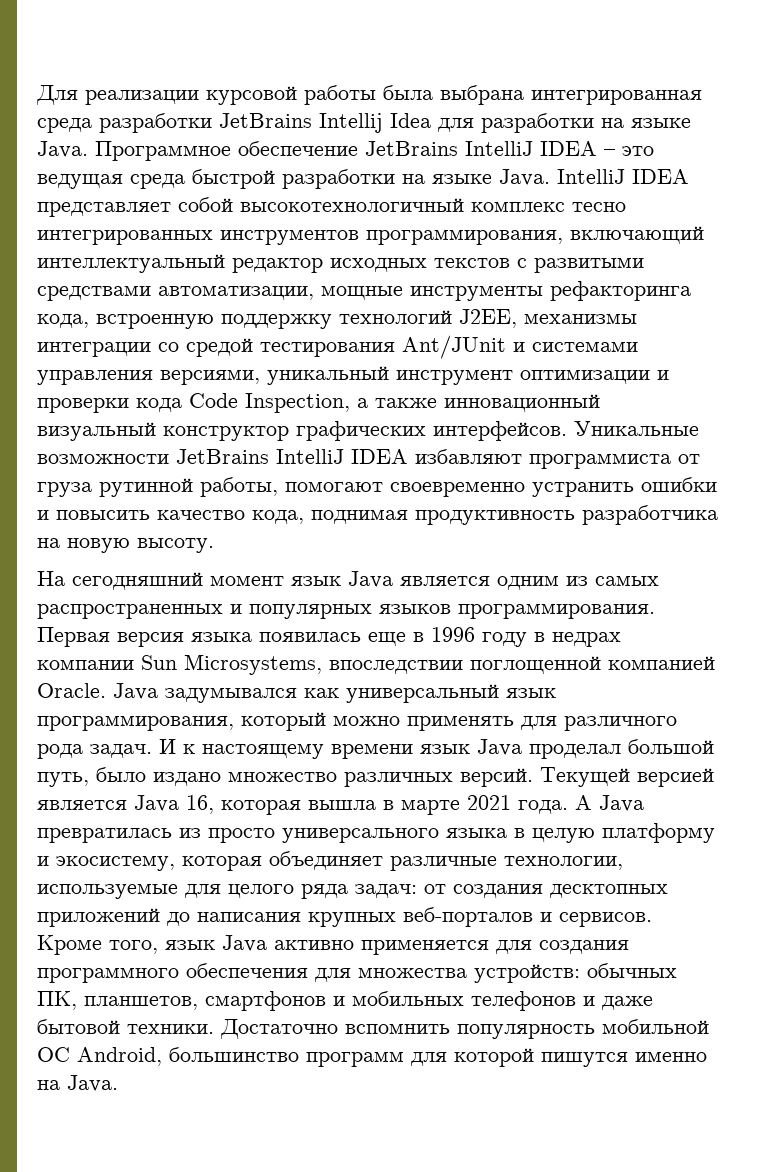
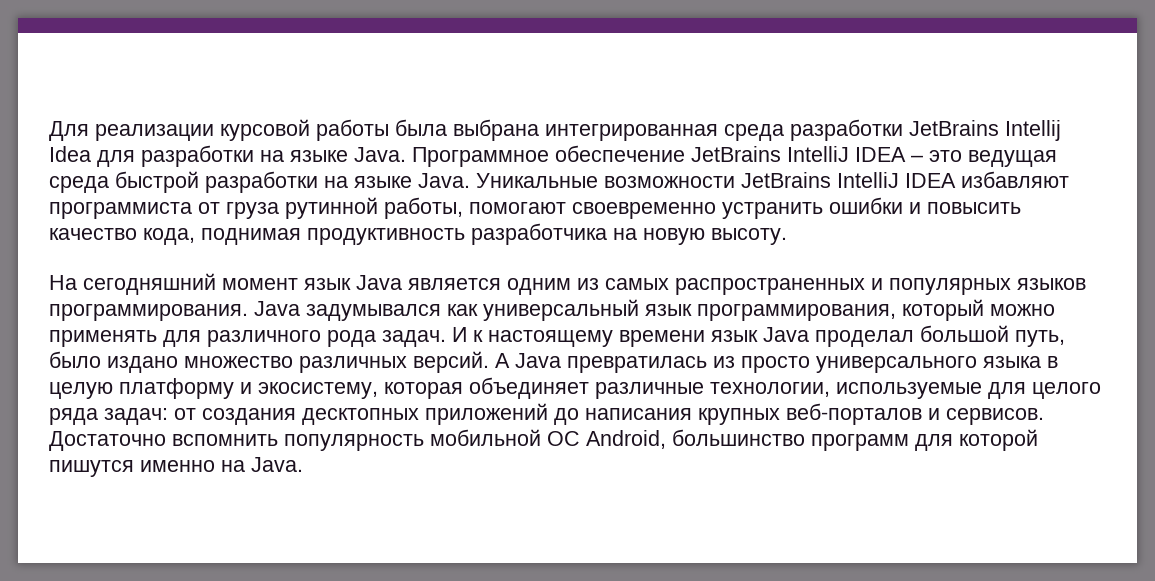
[557,169,689,184] [37,197,626,217] [37,226,704,245] [37,254,644,273] [37,281,691,301] [37,309,637,329] [37,335,638,359] [37,366,669,385] [37,393,600,413] [37,421,567,441] IntelliJ IDEA представляет собой высокотехнологичный комплекс тесно интегрированных инструментов программирования, включающий интеллектуальный редактор исходных текстов с развитыми средствами автоматизации, мощные инструменты рефакторинга кода, встроенную поддержку технологий J2EE, механизмы интеграции со средой тестирования Ant/JUnit и системами управления версиями, уникальный инструмент оптимизации и проверки кода Code Inspection, а также инновационный визуальный конструктор графических интерфейсов. -> (470, 180) none
[37,627,621,647] [37,654,715,675] [37,683,106,698] Первая версия языка появилась еще в 1996 году в недрах компании Sun Microsystems, впоследствии поглощенной компанией Oracle. -> (248, 312) none
[540,767,714,787] [37,795,568,815] Текущей версией является Java 16, которая вышла в марте 2021 года. -> (489, 362) none
[37,935,629,955] [37,963,677,983] [37,991,653,1011] [37,1019,214,1034] Кроме того, язык Java активно применяется для создания программного обеспечения для множества устройств: обычных ПК, планшетов, смартфонов и мобильных телефонов и даже бытовой техники. -> (1044, 416) none

